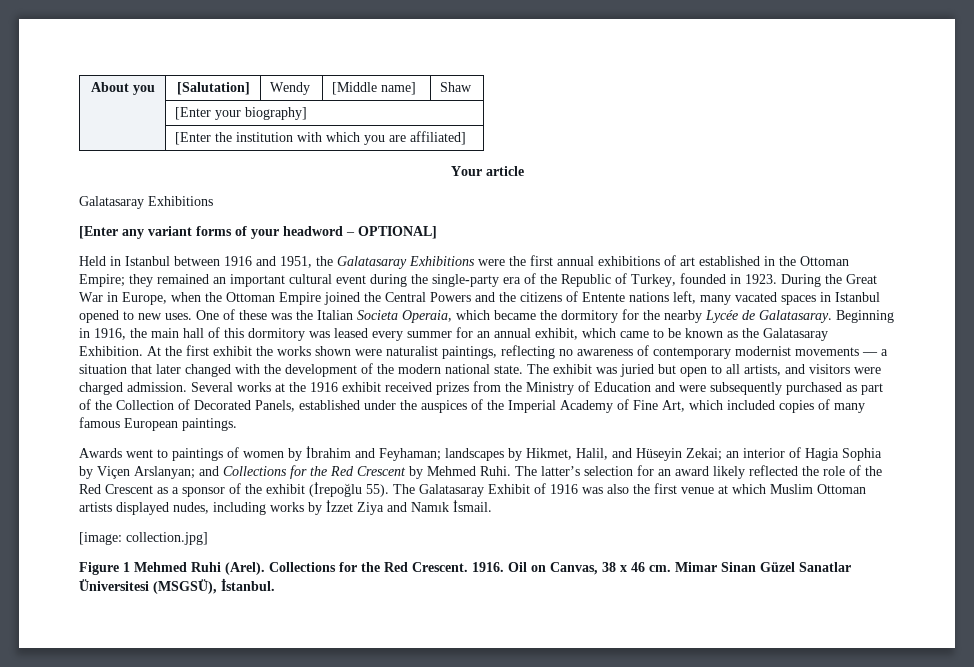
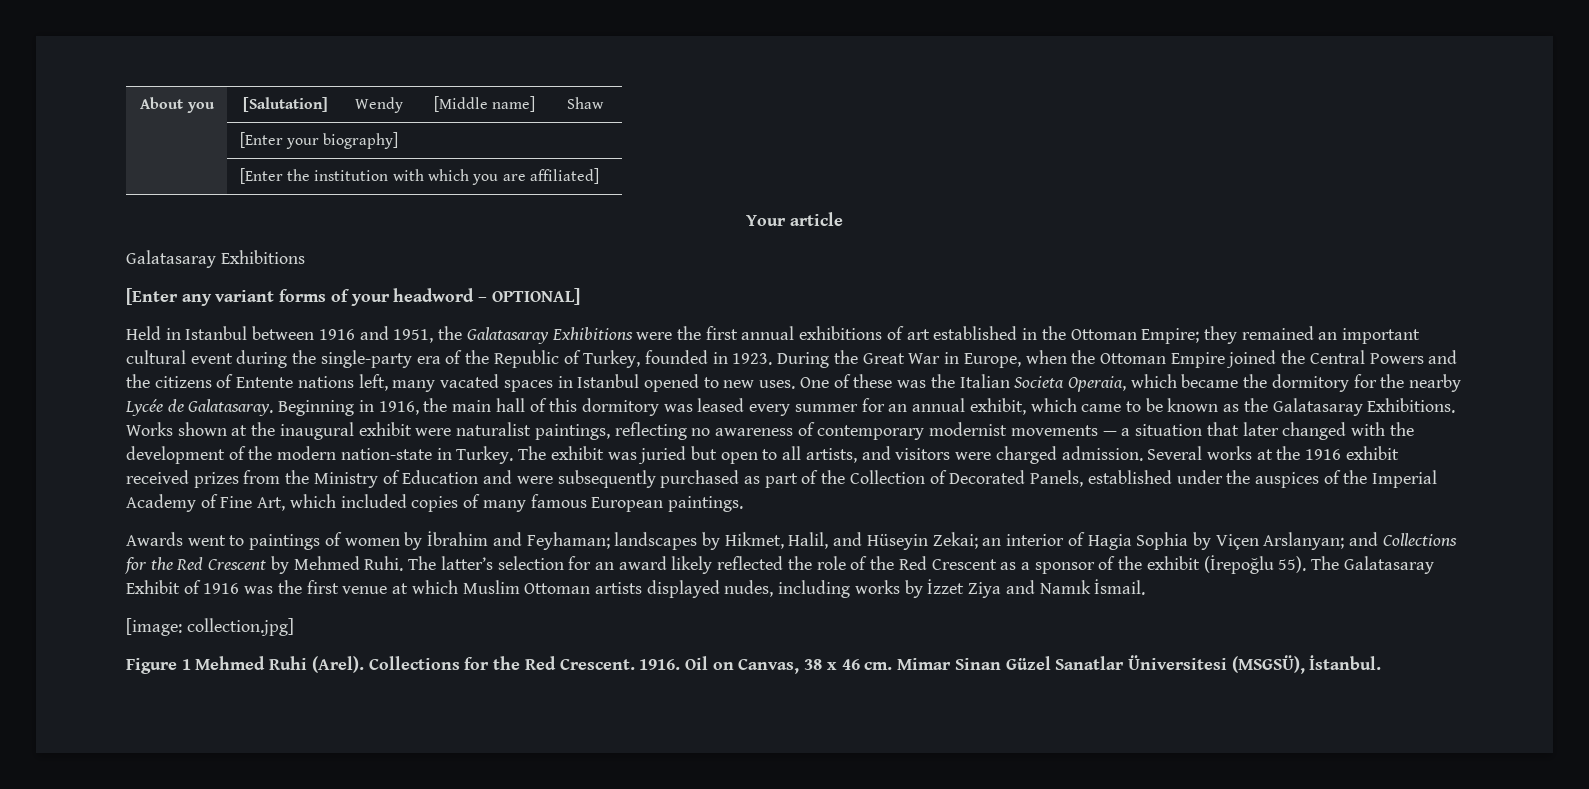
[79,345,351,356] Exhibition. At the first exhibit the works shown -> [1367,398,1456,413] [126,422,412,440] Exhibitions. Works shown at the inaugural exhibit
[445,364,523,374] national state. -> [340,446,514,464] nation-state in Turkey.
[607,484,629,494] also -> (274, 590) none

